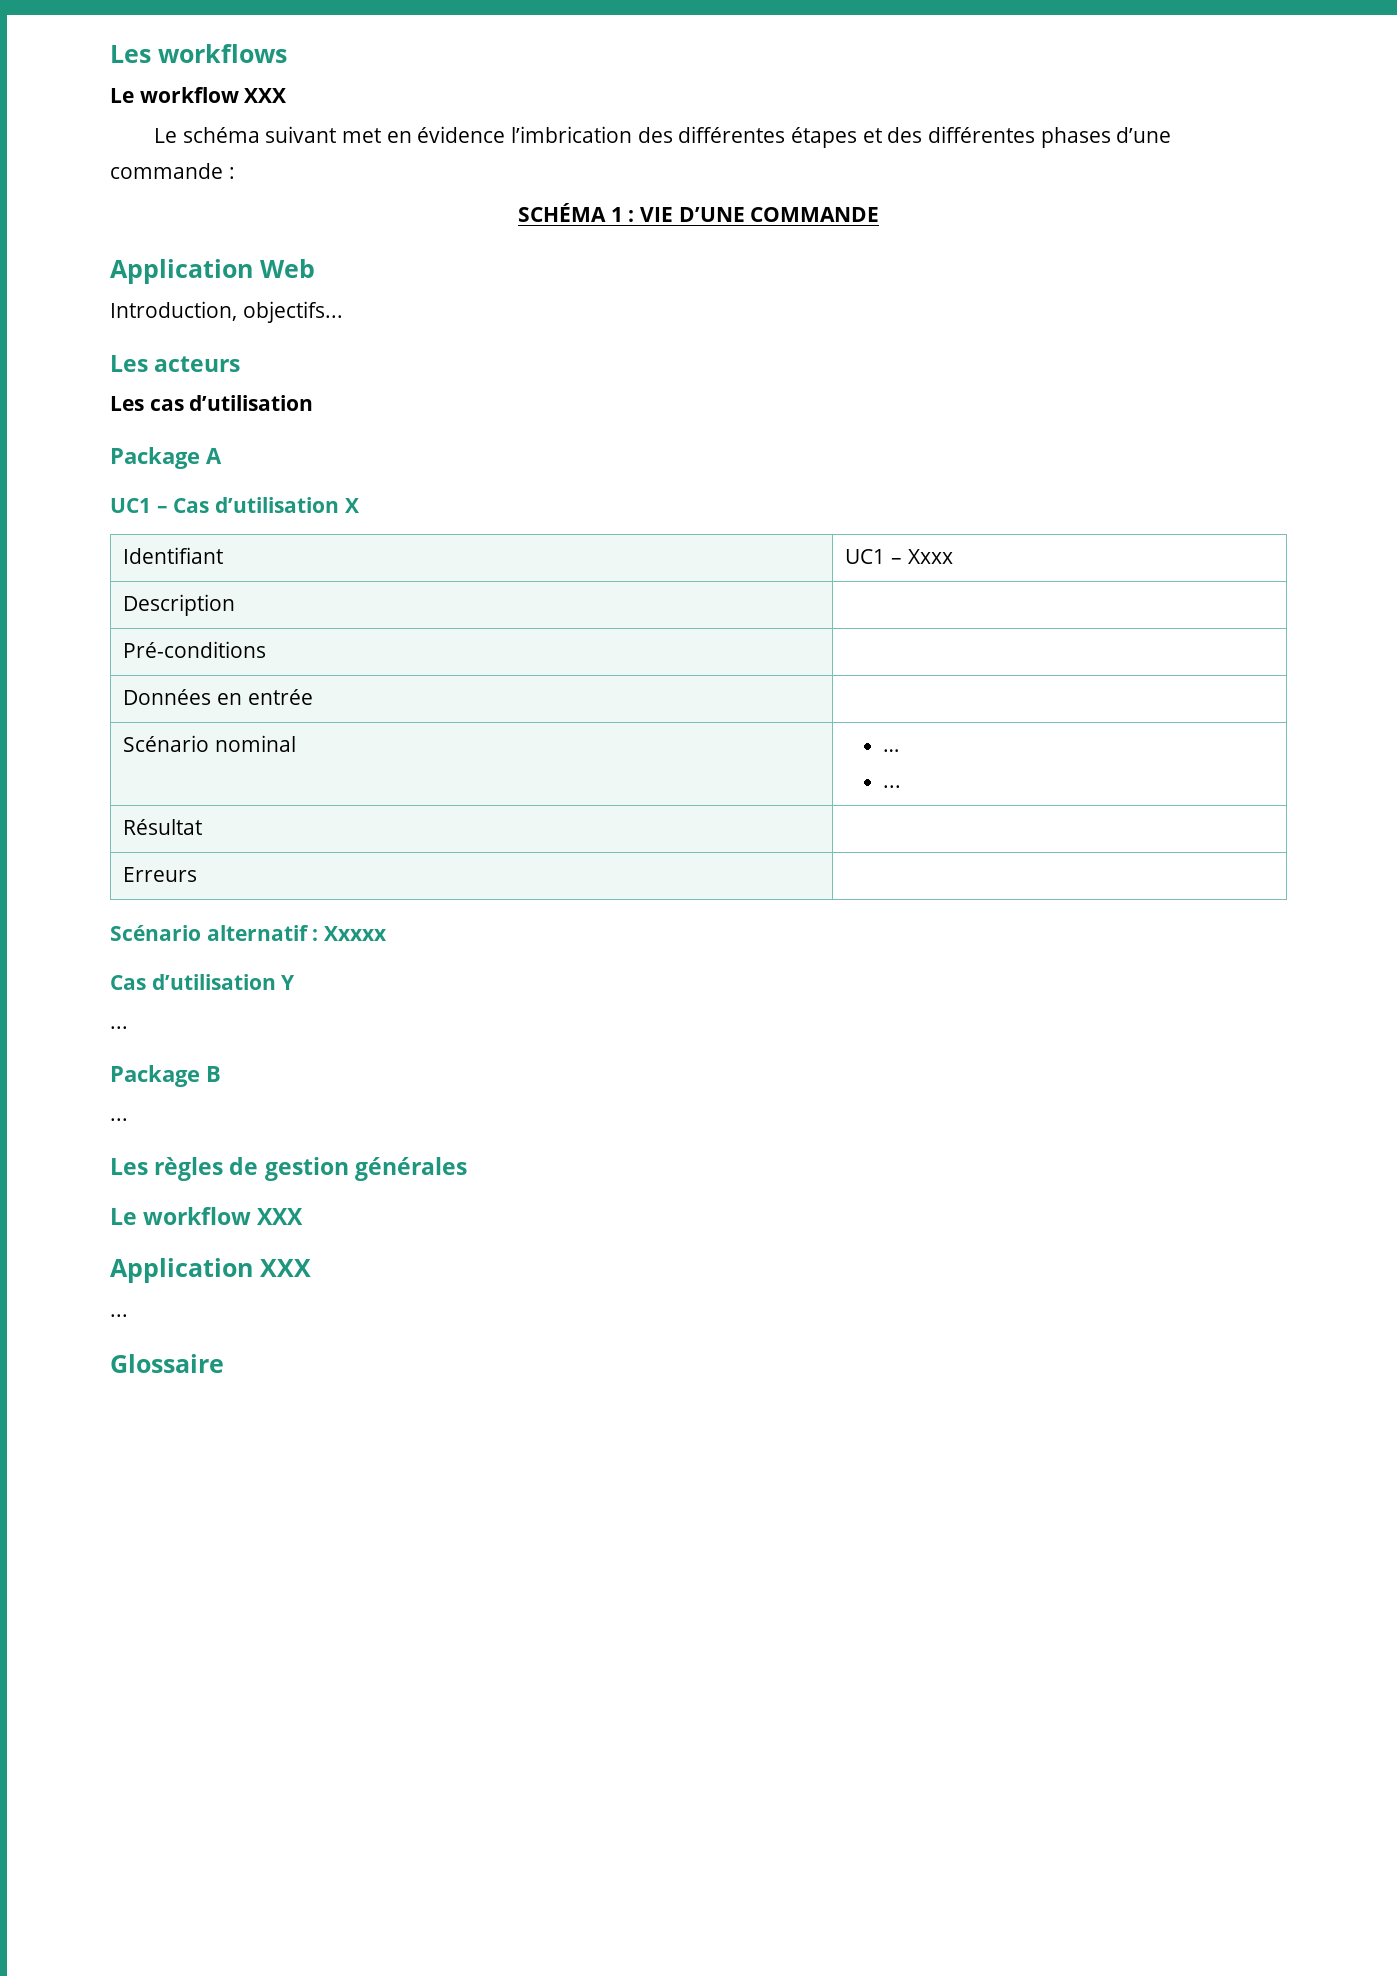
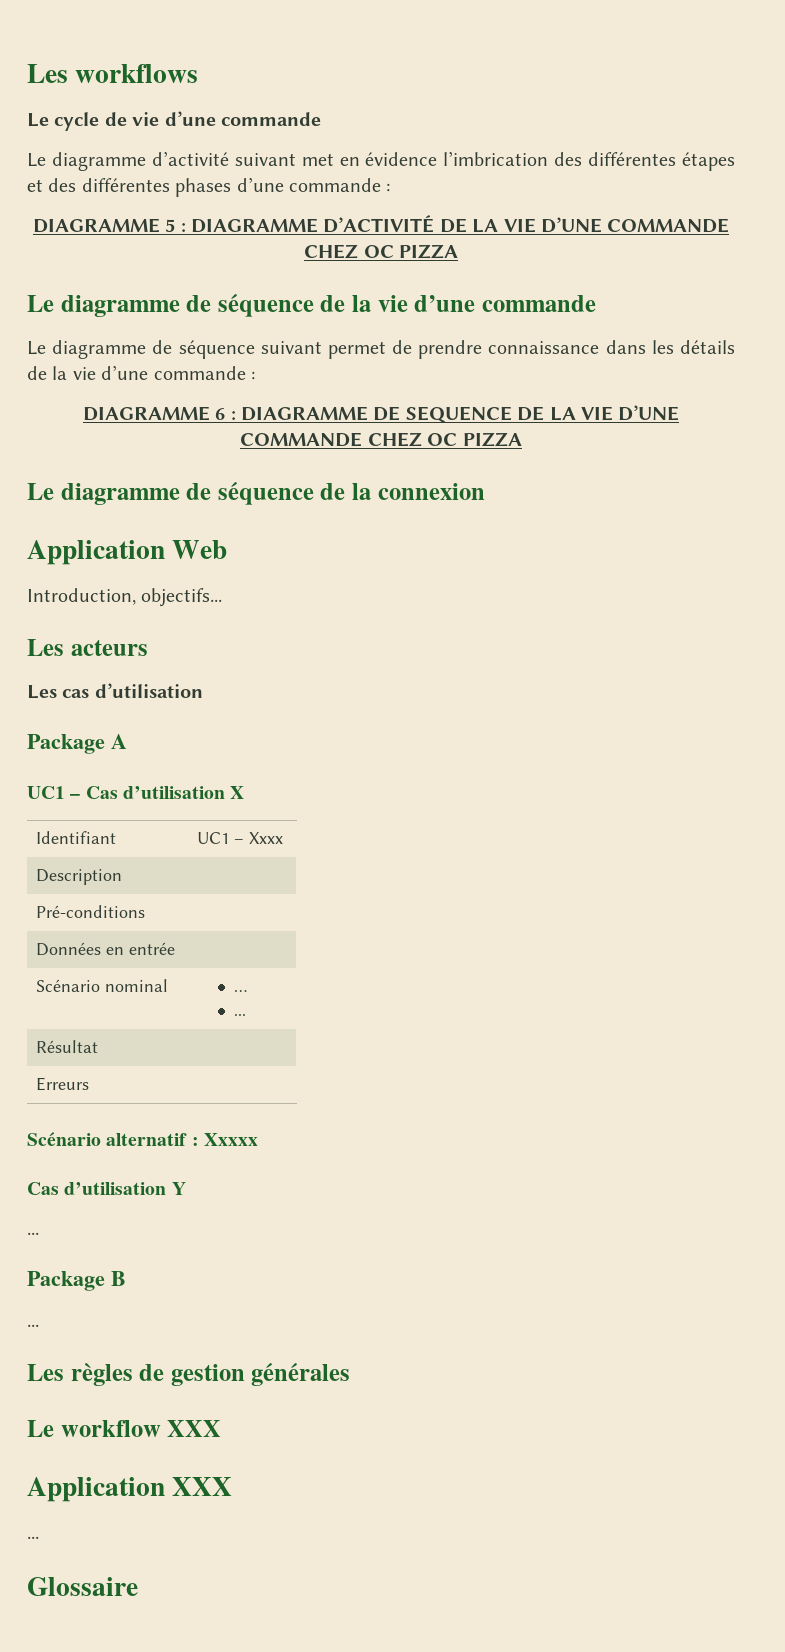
[139,87,287,103] [154,127,260,143] workflow XXX // Le schéma -> [54,111,321,131] [27,151,229,171] cycle de vie d’une commande // Le diagramme d’activité
[517,203,880,222] SCHÉMA 1 : VIE D’UNE COMMANDE -> [32,215,730,233] [304,244,458,259] [27,294,596,317] [27,340,735,359] [27,365,256,380] [82,405,680,423] [240,432,522,447] [27,482,485,505] DIAGRAMME 5 : DIAGRAMME D’ACTIVITÉ DE LA VIE D’UNE COMMANDE CHEZ OC PIZZA // Le diagramme de séquence de la vie d’une commande // Le diagramme de séquence suivant permet de prendre connaissance dans les détails de la vie d’une commande : // DIAGRAMME 6 : DIAGRAMME DE SEQUENCE DE LA VIE D’UNE COMMANDE CHEZ OC PIZZA // Le diagramme de séquence de la connexion

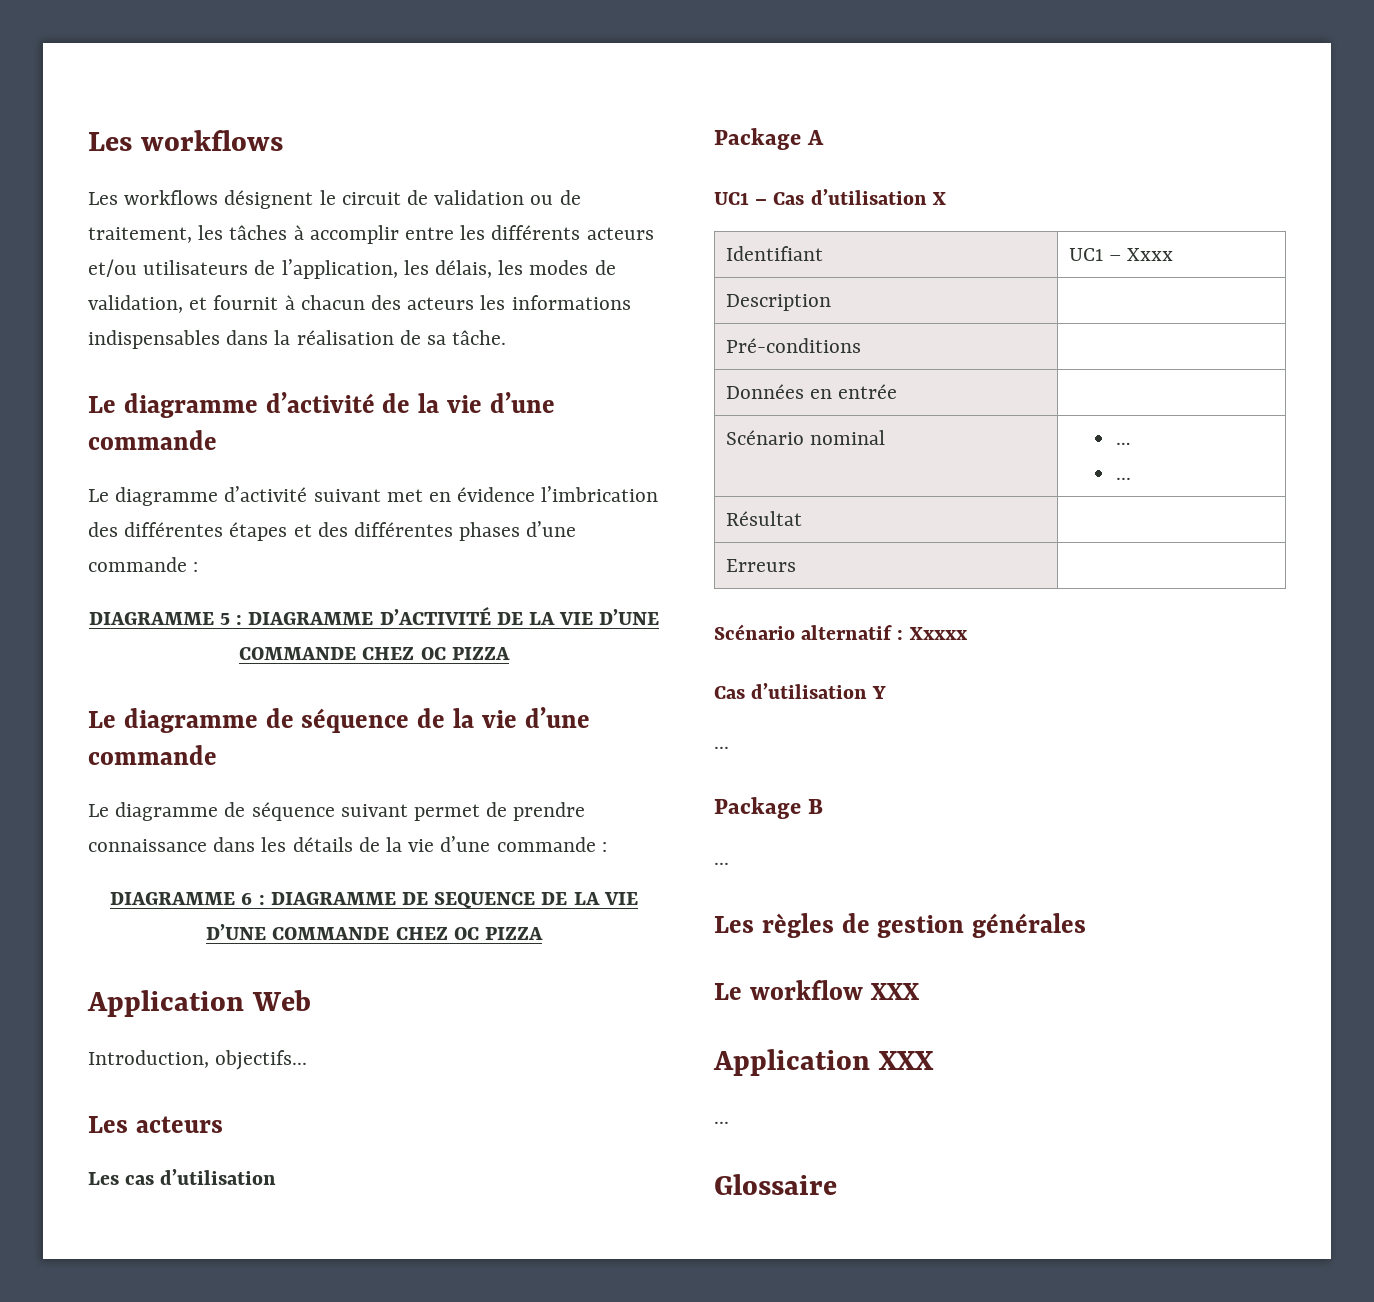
[27,112,127,131] Le cycle de -> [88,190,581,209] [88,225,654,244] [88,259,616,279] [88,295,631,313] [88,330,507,349] [88,392,440,418] Les workflows désignent le circuit de validation ou de traitement, les tâches à accomplir entre les différents acteurs et/ou utilisateurs de l’application, les délais, les modes de validation, et fournit à chacun des acteurs les informations indispensables dans la réalisation de sa tâche. // Le diagramme d’activité de la
[27,482,485,505] // Le diagramme de séquence de la connexion -> (543, 933) none

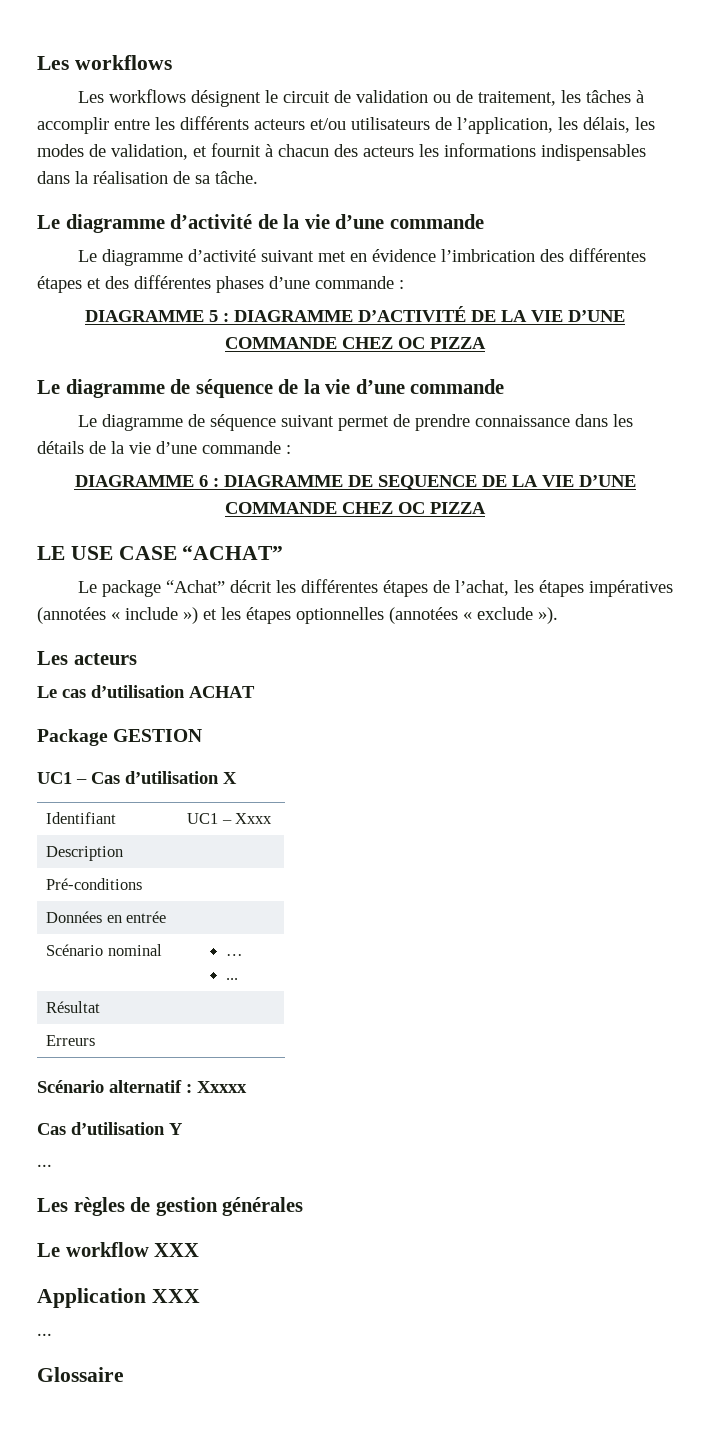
[87,990,311,1017] [88,1050,308,1070] Application Web // Introduction, objectifs... -> [37,545,284,560] [77,579,673,597] [37,607,558,624] LE USE CASE “ACHAT” // Le package “Achat” décrit les différentes étapes de l’achat, les étapes impératives (annotées « include ») et les étapes optionnelles (annotées « exclude »).
[88,1172,119,1185] Les -> [37,686,57,698] Le
[714,128,825,150] // Package A -> [189,686,255,698] [37,729,203,746] ACHAT // Package GESTION
[714,797,824,819] [714,862,729,865] // Package B // ... -> (52, 1165) none

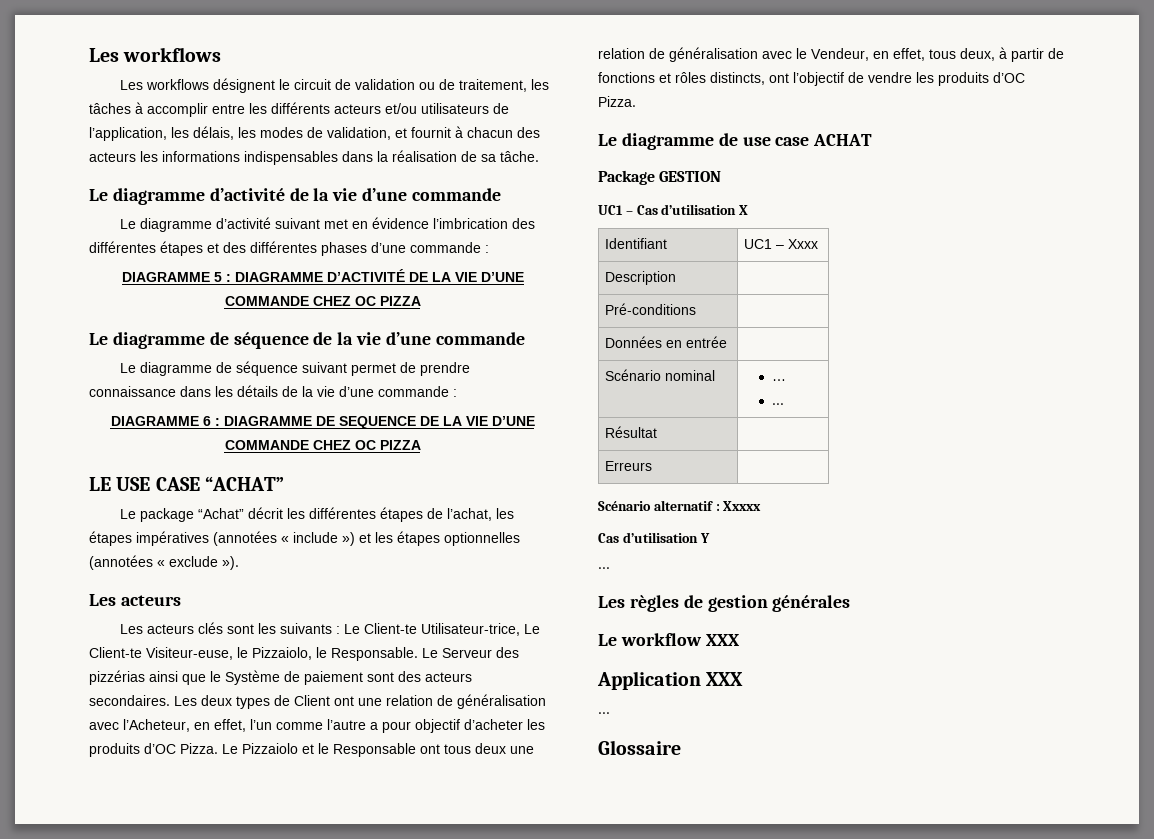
[37,685,185,698] Le cas d’utilisation -> [120,622,541,636] [89,647,519,661] [89,670,472,685] [89,694,546,709] [89,719,545,733] [89,743,534,757] [598,47,1064,62] [598,72,1025,86] [598,96,636,107] [598,133,810,150] Les acteurs clés sont les suivants : Le Client-te Utilisateur-trice, Le Client-te Visiteur-euse, le Pizzaiolo, le Responsable. Le Serveur des pizzérias ainsi que le Système de paiement sont des acteurs secondaires. Les deux types de Client ont une relation de généralisation avec l’Acheteur, en effet, l’un comme l’autre a pour objectif d’acheter les produits d’OC Pizza. Le Pizzaiolo et le Responsable ont tous deux une relation de généralisation avec le Vendeur, en effet, tous deux, à partir de fonctions et rôles distincts, ont l’objectif de vendre les produits d’OC Pizza. // Le diagramme de use case

